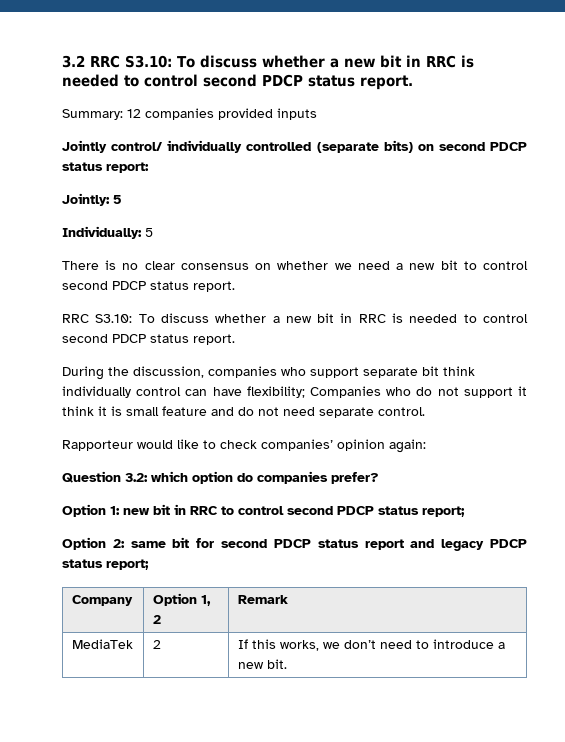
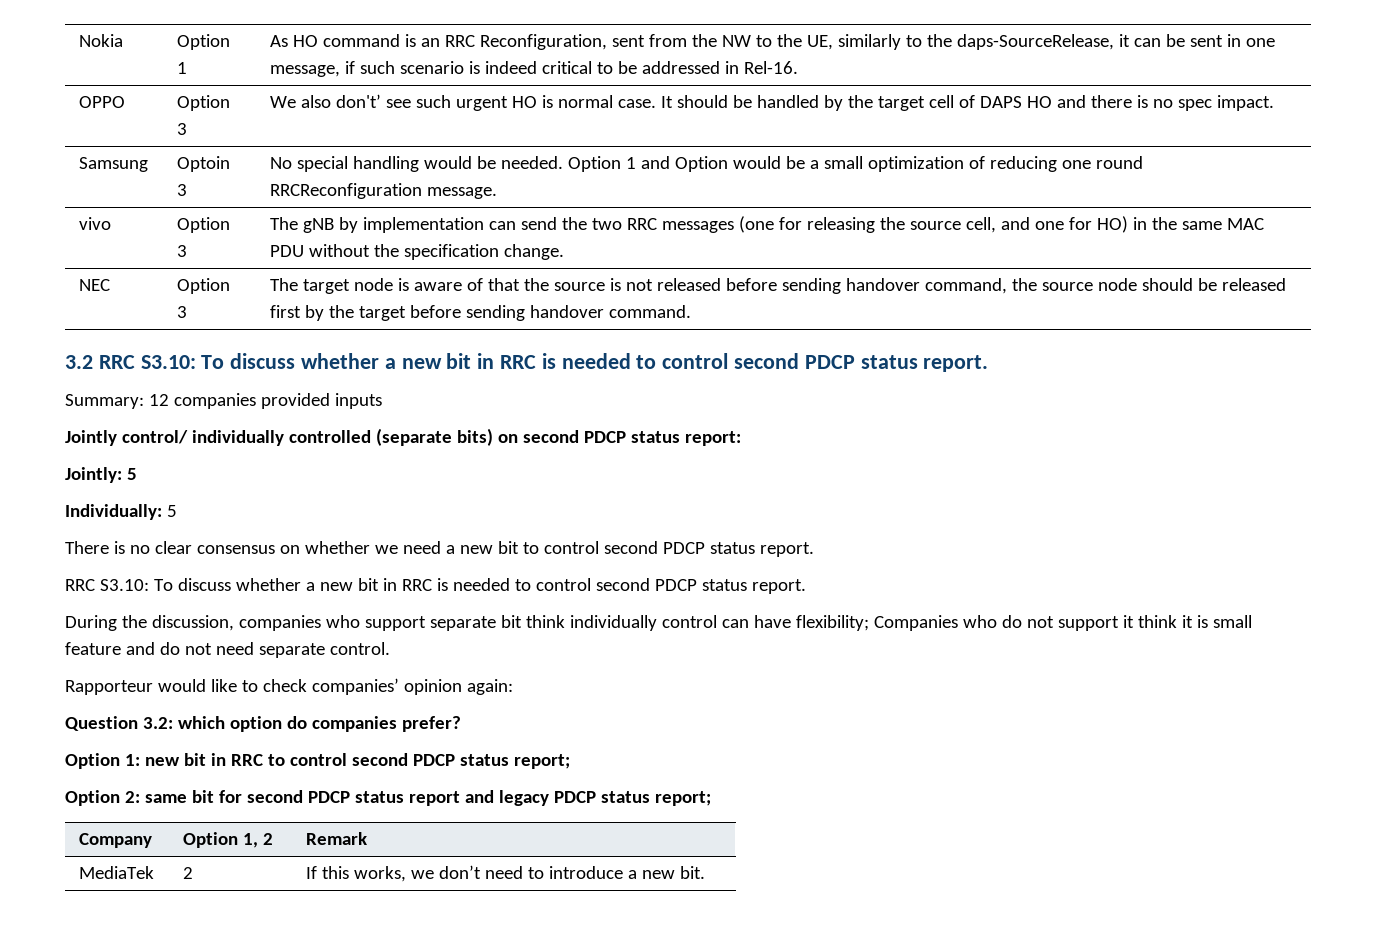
(62, 61) none -> [79,34,124,47] [177,34,231,50] [177,62,188,74] [270,34,1276,50] [270,61,799,77] [79,96,126,108] [177,95,231,111] [177,123,188,135] [270,94,1275,111] [79,157,149,172] [177,156,231,172] [177,184,188,196] [270,156,1144,172] [270,183,498,199] [79,217,112,230] [177,217,231,233] [177,245,188,257] [270,216,1265,233] [270,244,565,260] [79,279,111,291] [177,278,231,294] [177,306,188,318] [270,278,1287,294] [270,305,692,321] Nokia | Option 1 | As HO command is an RRC Reconfiguration, sent from the NW to the UE, similarly to the daps-SourceRelease, it can be sent in one message, if such scenario is indeed critical to be addressed in Rel-16. // OPPO | Option 3 | We also don't’ see such urgent HO is normal case. It should be handled by the target cell of DAPS HO and there is no spec impact. // Samsung | Optoin 3 | No special handling would be needed. Option 1 and Option would be a small optimization of reducing one round RRCReconfiguration message. // vivo | Option 3 | The gNB by implementation can send the two RRC messages (one for releasing the source cell, and one for HO) in the same MAC PDU without the specification change. // NEC | Option 3 | The target node is aware of that the source is not released before sending handover command, the source node should be released first by the target before sending handover command. //

